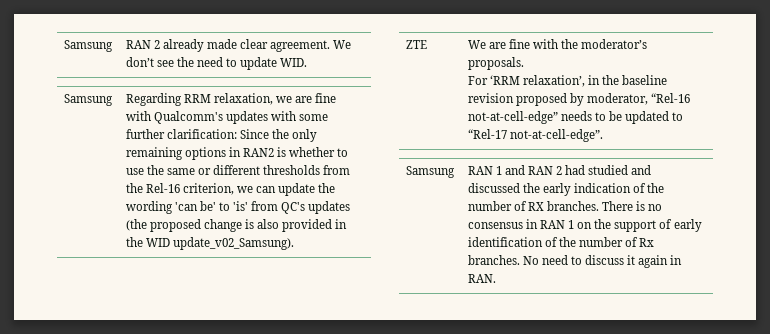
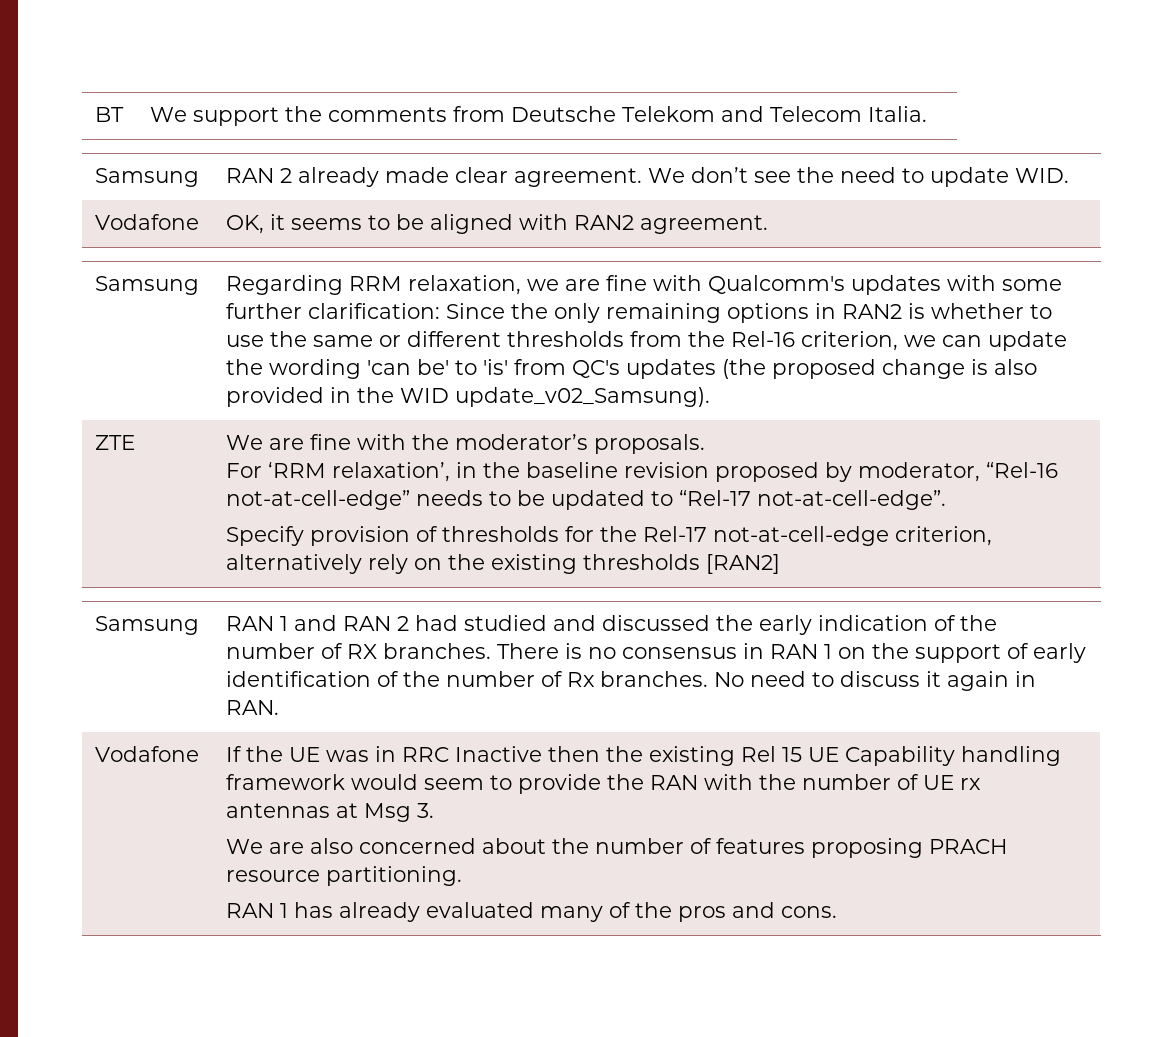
(63, 46) none -> [95,107,125,122] [150,106,928,126] BT | We support the comments from Deutsche Telekom and Telecom Italia. //
(308, 62) none -> [95,214,200,230] [226,214,769,234] // Vodafone | OK, it seems to be aligned with RAN2 agreement.
(603, 135) none -> [226,526,993,546] [226,554,781,574] // Specify provision of thresholds for the Rel-17 not-at-cell-edge criterion, alternatively rely on the existing thresholds [RAN2]
(496, 278) none -> [95,746,200,762] [226,746,1062,766] [226,774,982,794] [226,803,435,822] [226,838,1008,858] [226,866,463,886] [226,902,838,922] // Vodafone | If the UE was in RRC Inactive then the existing Rel 15 UE Capability handling framework would seem to provide the RAN with the number of UE rx antennas at Msg 3. // We are also concerned about the number of features proposing PRACH resource partitioning. // RAN 1 has already evaluated many of the pros and cons.

